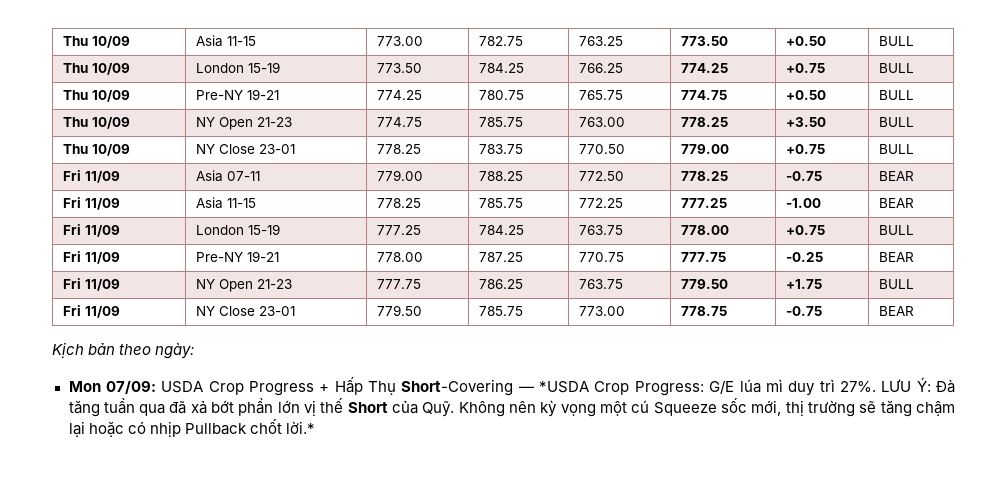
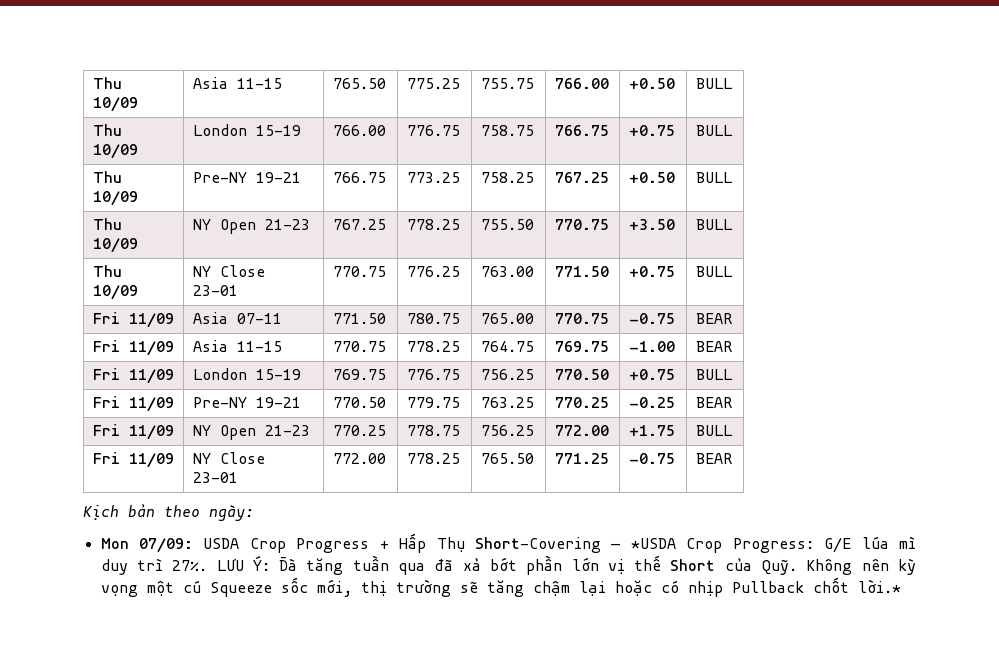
[377,36,424,46] [479,36,524,46] [579,36,624,46] [681,36,729,46] 773.00 | 782.75 | 763.25 | 773.50 -> [332,78,386,89] [406,78,460,89] [480,78,534,89] [554,78,609,89] 765.50 | 775.25 | 755.75 | 766.00
[377,63,423,73] [479,63,525,73] [579,63,624,73] [681,63,729,73] 773.50 | 784.25 | 766.25 | 774.25 -> [332,125,386,136] [406,125,460,136] [480,125,534,136] [554,125,609,136] 766.00 | 776.75 | 758.75 | 766.75
[377,90,423,100] [479,90,525,100] [579,90,624,100] [681,90,728,100] 774.25 | 780.75 | 765.75 | 774.75 -> [332,172,386,183] [406,172,460,183] [480,172,534,183] [554,172,609,183] 766.75 | 773.25 | 758.25 | 767.25
[377,117,423,127] [479,117,524,127] [579,117,626,127] [681,117,729,127] 774.75 | 785.75 | 763.00 | 778.25 -> [332,219,386,230] [406,219,460,230] [480,219,534,230] [554,219,609,230] 767.25 | 778.25 | 755.50 | 770.75
[377,144,422,154] [479,144,524,154] [579,144,626,154] [681,144,730,154] 778.25 | 783.75 | 770.50 | 779.00 -> [332,266,386,277] [406,266,460,277] [480,266,534,277] [554,266,609,277] 770.75 | 776.25 | 763.00 | 771.50
[377,170,424,181] [479,171,524,181] [579,171,625,181] [681,171,729,181] 779.00 | 788.25 | 772.50 | 778.25 -> [332,313,386,324] [406,313,460,324] [480,313,534,324] [554,313,609,324] 771.50 | 780.75 | 765.00 | 770.75
[377,198,422,208] [479,198,524,208] [579,198,624,208] [681,198,728,208] | 778.25 | 785.75 | 772.25 | 777.25 -> [332,341,386,352] [406,341,460,352] [480,341,534,352] [554,341,609,352] | 770.75 | 778.25 | 764.75 | 769.75
[377,225,422,235] [479,225,525,235] [579,225,624,235] [681,225,730,235] 777.25 | 784.25 | 763.75 | 778.00 -> [332,369,386,380] [406,369,460,380] [480,369,534,380] [554,369,609,380] 769.75 | 776.75 | 756.25 | 770.50
[377,252,424,262] [479,252,524,262] [579,252,625,262] [681,252,727,262] 778.00 | 787.25 | 770.75 | 777.75 -> [332,397,386,408] [406,397,460,408] [480,397,534,408] [554,397,609,408] 770.50 | 779.75 | 763.25 | 770.25
[377,279,422,289] [479,279,524,289] [579,279,624,289] [681,279,729,289] 777.75 | 786.25 | 763.75 | 779.50 -> [332,425,386,436] [406,425,460,436] [480,425,534,436] [554,425,609,436] 770.25 | 778.75 | 756.25 | 772.00
[377,305,423,316] [479,306,524,316] [579,306,626,316] [681,306,728,316] 779.50 | 785.75 | 773.00 | 778.75 -> [332,453,386,464] [406,453,460,464] [480,453,534,464] [554,453,609,464] 772.00 | 778.25 | 765.50 | 771.25

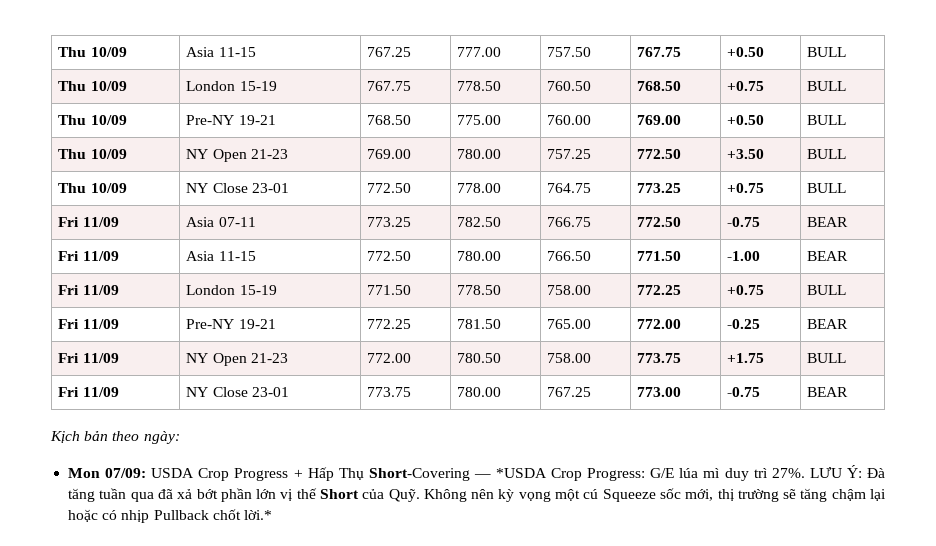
[332,78,386,89] [406,78,460,89] [480,78,534,89] [554,78,609,89] 765.50 | 775.25 | 755.75 | 766.00 -> [367,47,412,57] [457,47,502,57] [547,47,592,57] [637,47,682,57] 767.25 | 777.00 | 757.50 | 767.75
[332,125,386,136] [406,125,460,136] [480,125,534,136] [554,125,609,136] 766.00 | 776.75 | 758.75 | 766.75 -> [367,81,412,91] [457,81,502,91] [547,81,592,91] [637,81,682,91] 767.75 | 778.50 | 760.50 | 768.50
[332,172,386,183] [406,172,460,183] [480,172,534,183] [554,172,609,183] 766.75 | 773.25 | 758.25 | 767.25 -> [367,115,412,125] [457,115,502,125] [547,115,592,125] [637,115,682,125] 768.50 | 775.00 | 760.00 | 769.00
[332,219,386,230] [406,219,460,230] [480,219,534,230] [554,219,609,230] 767.25 | 778.25 | 755.50 | 770.75 -> [367,149,412,159] [457,149,502,159] [547,149,592,159] [637,149,682,159] 769.00 | 780.00 | 757.25 | 772.50
[332,266,386,277] [406,266,460,277] [480,266,534,277] [554,266,609,277] 770.75 | 776.25 | 763.00 | 771.50 -> [367,183,412,193] [457,183,502,193] [547,183,592,193] [637,183,682,193] 772.50 | 778.00 | 764.75 | 773.25
[332,313,386,324] [406,313,460,324] [480,313,534,324] [554,313,609,324] 771.50 | 780.75 | 765.00 | 770.75 -> [367,217,412,227] [457,217,502,227] [547,217,592,227] [637,217,682,227] 773.25 | 782.50 | 766.75 | 772.50
[332,341,386,352] [406,341,460,352] [480,341,534,352] [554,341,609,352] 770.75 | 778.25 | 764.75 | 769.75 -> [367,251,412,261] [457,251,502,261] [547,251,592,261] [637,251,682,261] 772.50 | 780.00 | 766.50 | 771.50
[332,369,386,380] [406,369,460,380] [480,369,534,380] [554,369,609,380] 769.75 | 776.75 | 756.25 | 770.50 -> [367,285,412,295] [457,285,502,295] [547,285,592,295] [637,285,682,295] 771.50 | 778.50 | 758.00 | 772.25
[332,397,386,408] [406,397,460,408] [480,397,534,408] [554,397,609,408] 770.50 | 779.75 | 763.25 | 770.25 -> [367,319,412,329] [457,319,502,329] [547,319,592,329] [637,319,682,329] 772.25 | 781.50 | 765.00 | 772.00
[332,425,386,436] [406,425,460,436] [480,425,534,436] [554,425,609,436] 770.25 | 778.75 | 756.25 | 772.00 -> [367,353,412,363] [457,353,502,363] [547,353,592,363] [637,353,682,363] 772.00 | 780.50 | 758.00 | 773.75
[332,453,386,464] [406,453,460,464] [480,453,534,464] [554,453,609,464] 772.00 | 778.25 | 765.50 | 771.25 -> [367,387,412,397] [457,387,502,397] [547,387,592,397] [637,387,682,397] 773.75 | 780.00 | 767.25 | 773.00

